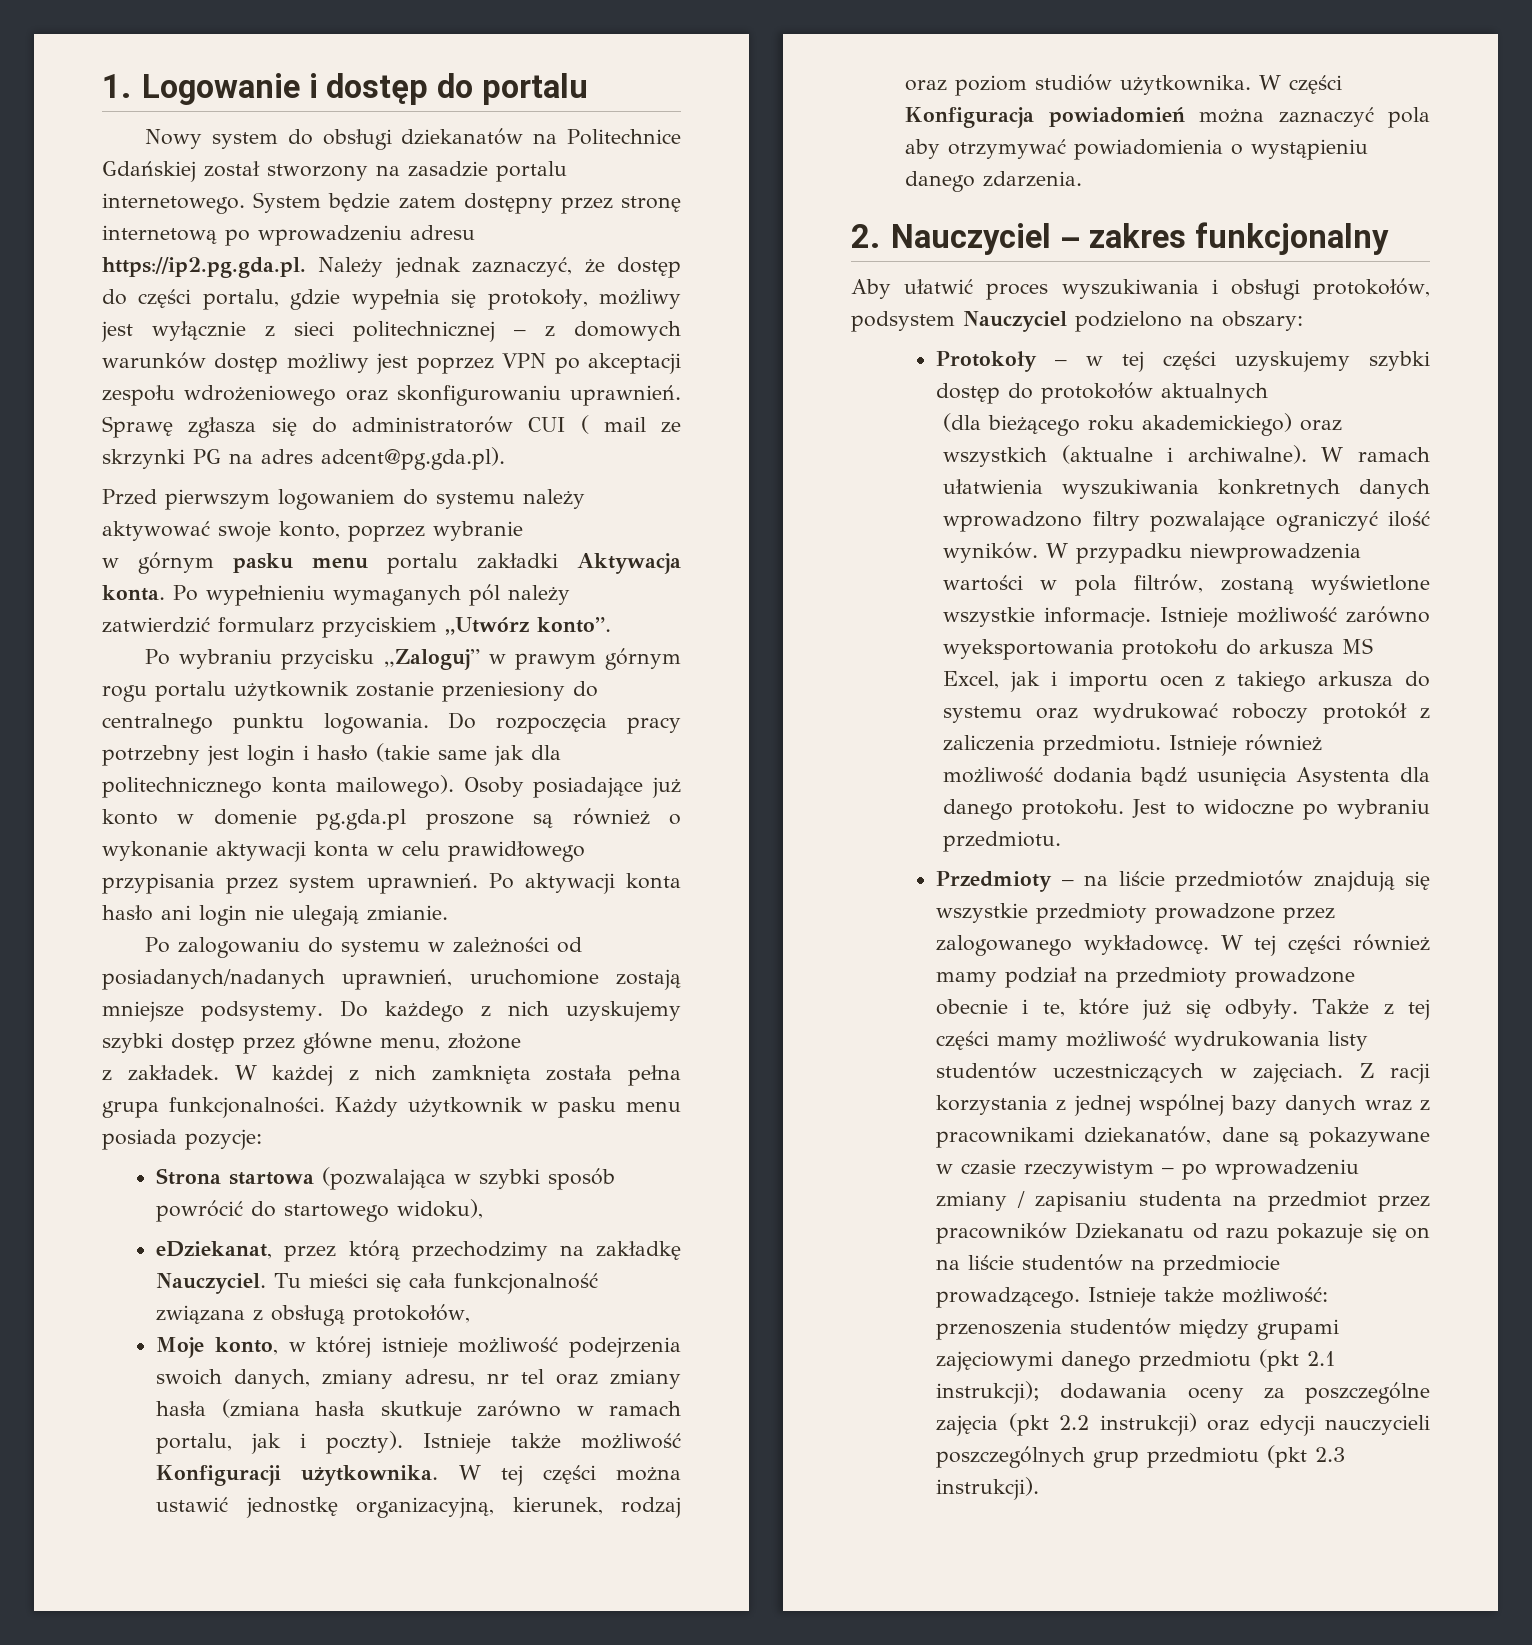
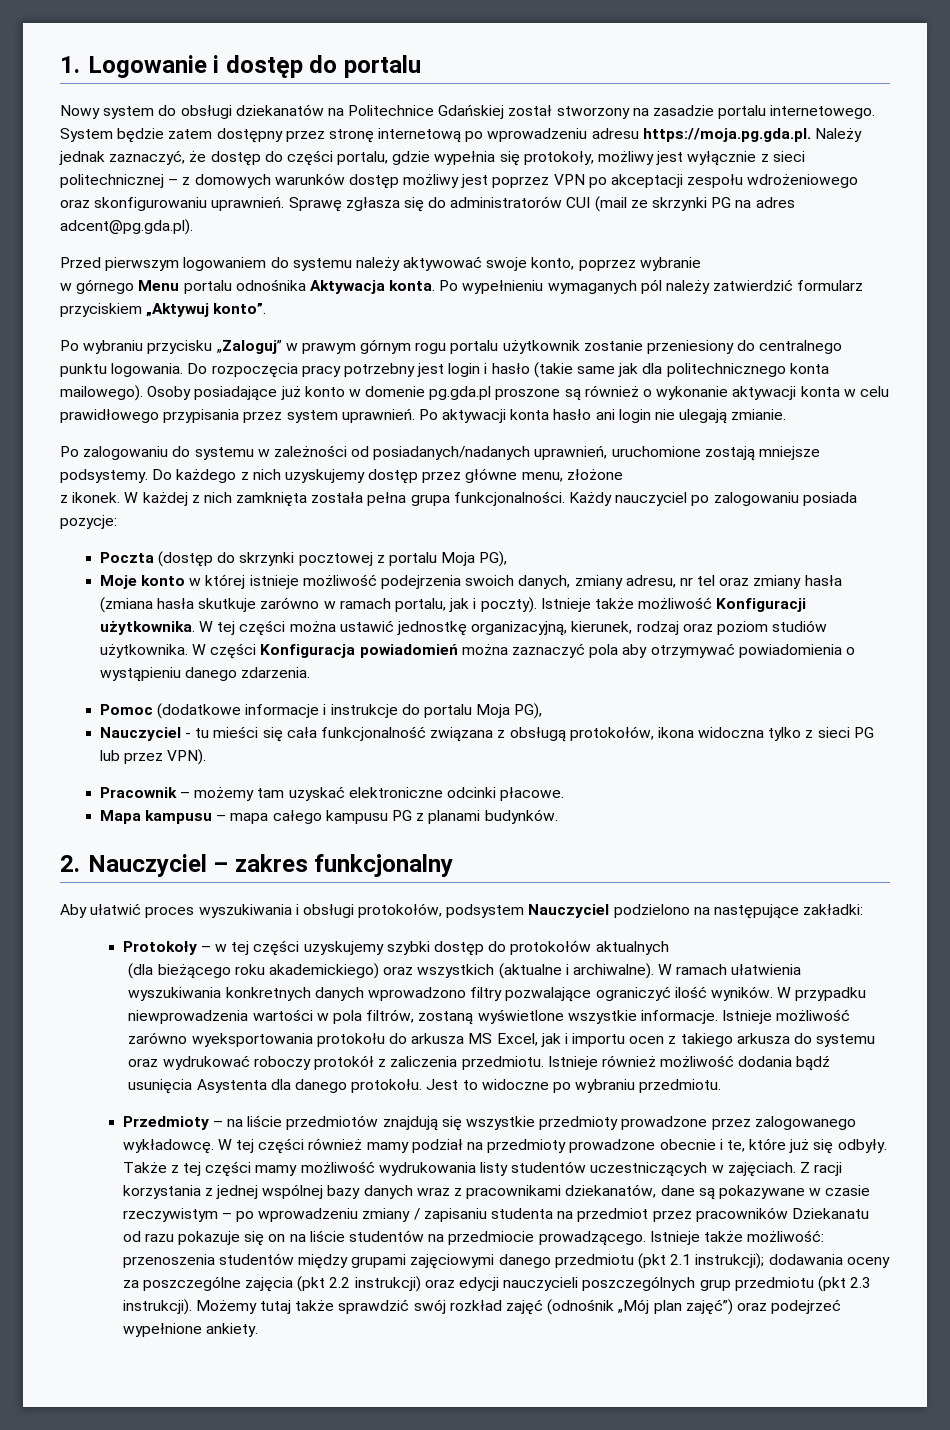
[102,257,306,278] https://ip2.pg.gda.pl. -> [642,128,811,142] https://moja.pg.gda.pl.
[580,415,646,434] ( mail -> [594,196,627,212] (mail
[138,552,558,574] górnym pasku menu portalu zakładki -> [76,279,306,294] górnego Menu portalu odnośnika
[445,617,529,635] „Utwórz -> [146,303,210,317] „Aktywuj
[102,1033,163,1053] szybki -> (365, 476) none
[127,1065,219,1081] zakładek. -> [72,492,121,503] ikonek.
[407,1097,681,1118] [102,1129,262,1150] [156,1167,616,1190] [156,1199,484,1222] [156,1240,681,1262] [156,1273,599,1294] [156,1304,471,1326] użytkownik w pasku menu posiada pozycje: // Strona startowa (pozwalająca w szybki sposób powrócić do startowego widoku), // eDziekanat, przez którą przechodzimy na zakładkę Nauczyciel. Tu mieści się cała funkcjonalność związana z obsługą protokołów, -> [615,492,857,506] [60,515,117,529] [99,551,508,567] nauczyciel po zalogowaniu posiada pozycje: // Poczta (dostęp do skrzynki pocztowej z portalu Moja PG),
[214,1337,278,1355] konto, -> [141,575,186,586] konto
(1083, 179) none -> [99,703,543,719] [99,726,874,742] [99,749,207,765] [99,786,565,801] [99,809,558,824] // Pomoc (dodatkowe informacje i instrukcje do portalu Moja PG), // Nauczyciel - tu mieści się cała funkcjonalność związana z obsługą protokołów, ikona widoczna tylko z sieci PG lub przez VPN). // Pracownik – możemy tam uzyskać elektroniczne odcinki płacowe. // Mapa kampusu – mapa całego kampusu PG z planami budynków.
[1222,311,1303,331] obszary: -> [714,904,864,919] następujące zakładki:
(1040, 1488) none -> [195,1299,842,1315] [122,1323,258,1337] Możemy tutaj także sprawdzić swój rozkład zajęć (odnośnik „Mój plan zajęć”) oraz podejrzeć wypełnione ankiety.

